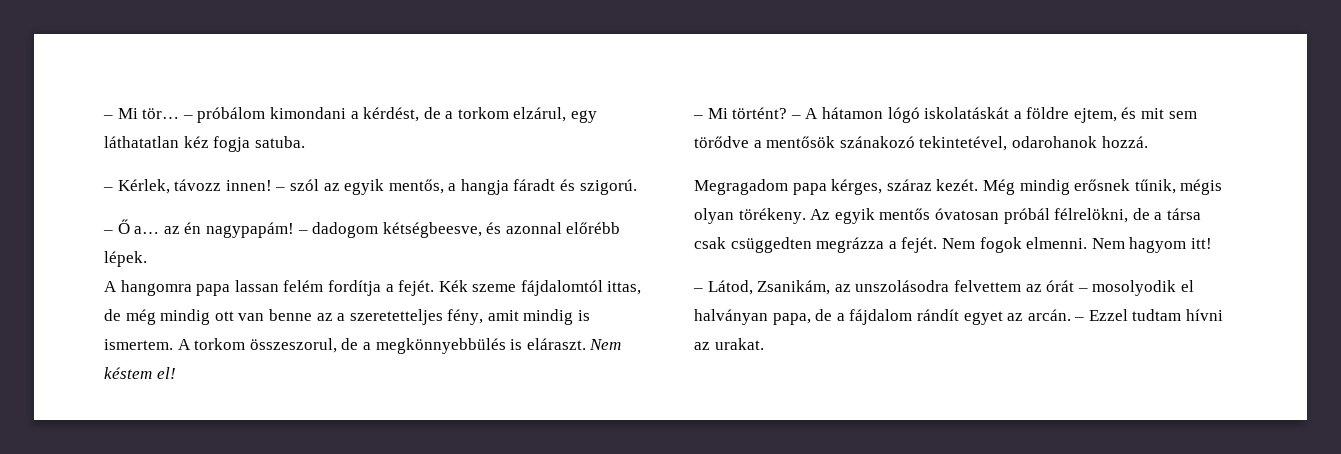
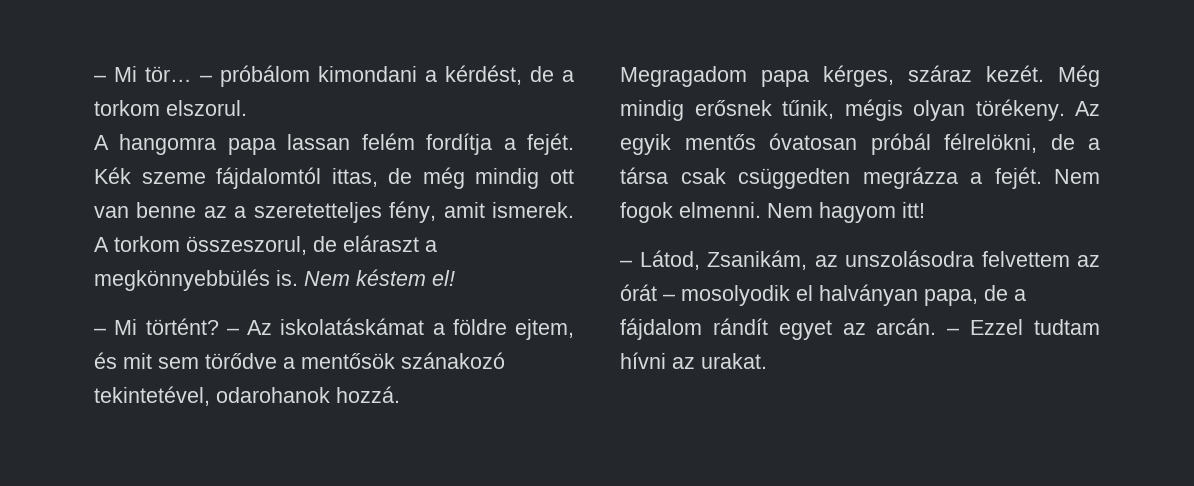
[513,107,598,123] [104,136,305,152] [103,179,637,195] [103,219,621,238] [104,251,147,267] elzárul, egy láthatatlan kéz fogja satuba. // – Kérlek, távozz innen! – szól az egyik mentős, a hangja fáradt és szigorú. // – Ő a… az én nagypapám! – dadogom kétségbeesve, és azonnal előrébb lépek. -> [166,100,247,116] elszorul.
[523,309,591,325] [104,339,173,350] mindig is ismertem. -> [492,202,574,218] ismerek.
(359, 344) none -> [343,235,419,252] eláraszt
[510,338,586,350] is eláraszt. -> [276,270,298,286] is.
[805,107,1010,123] A hátamon lógó iskolatáskát -> [247,318,425,335] Az iskolatáskámat

